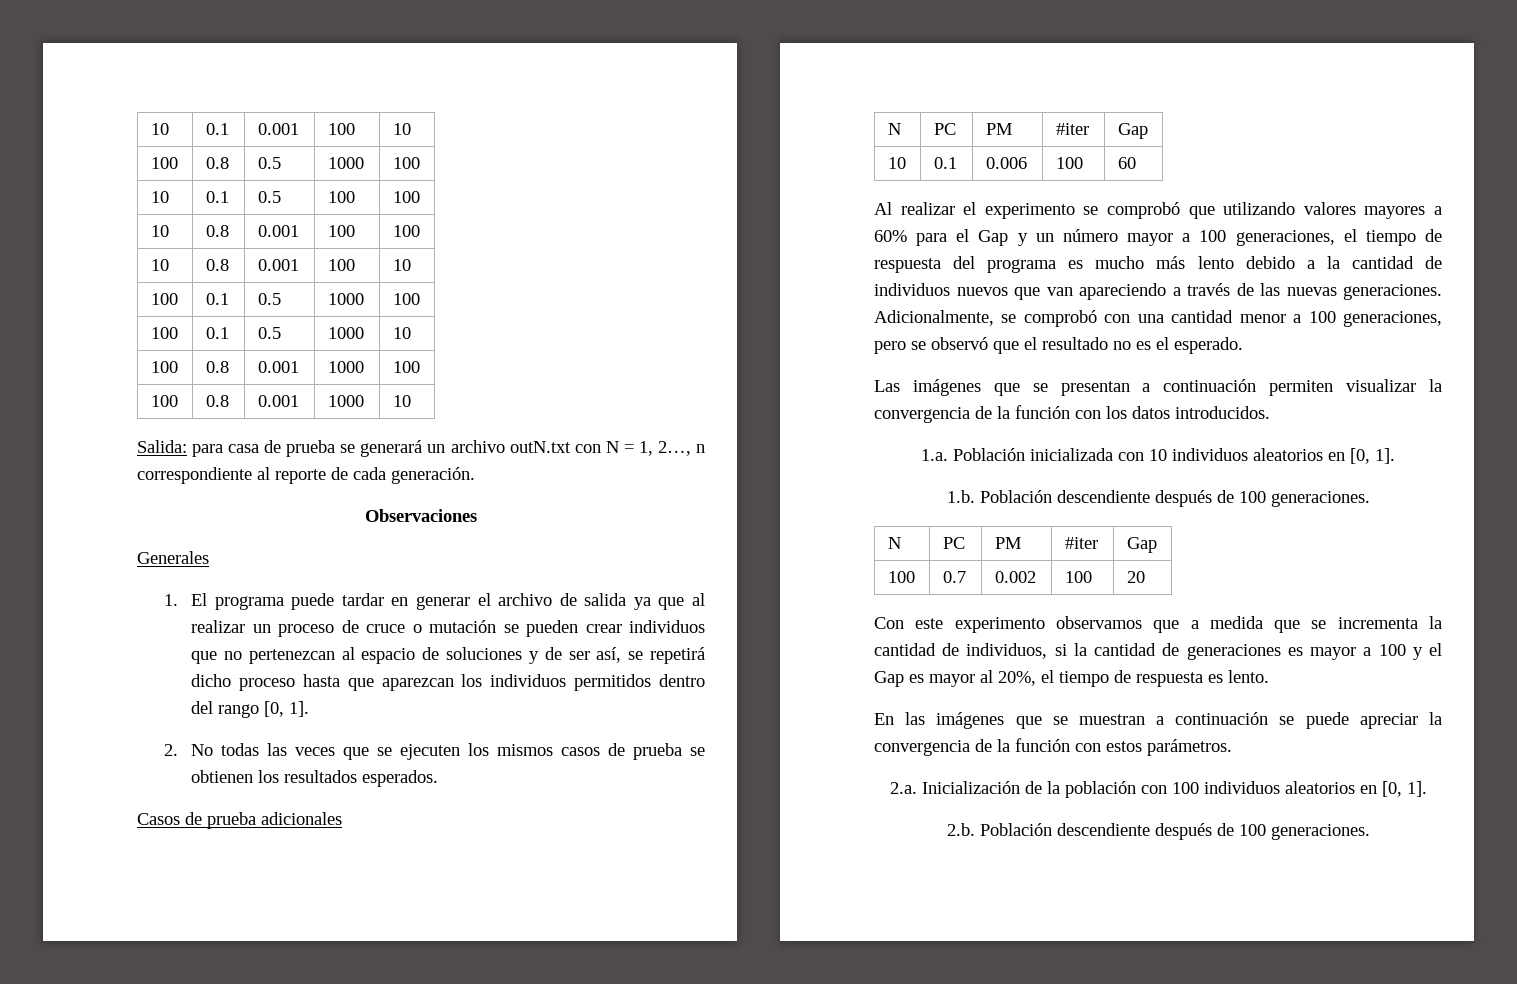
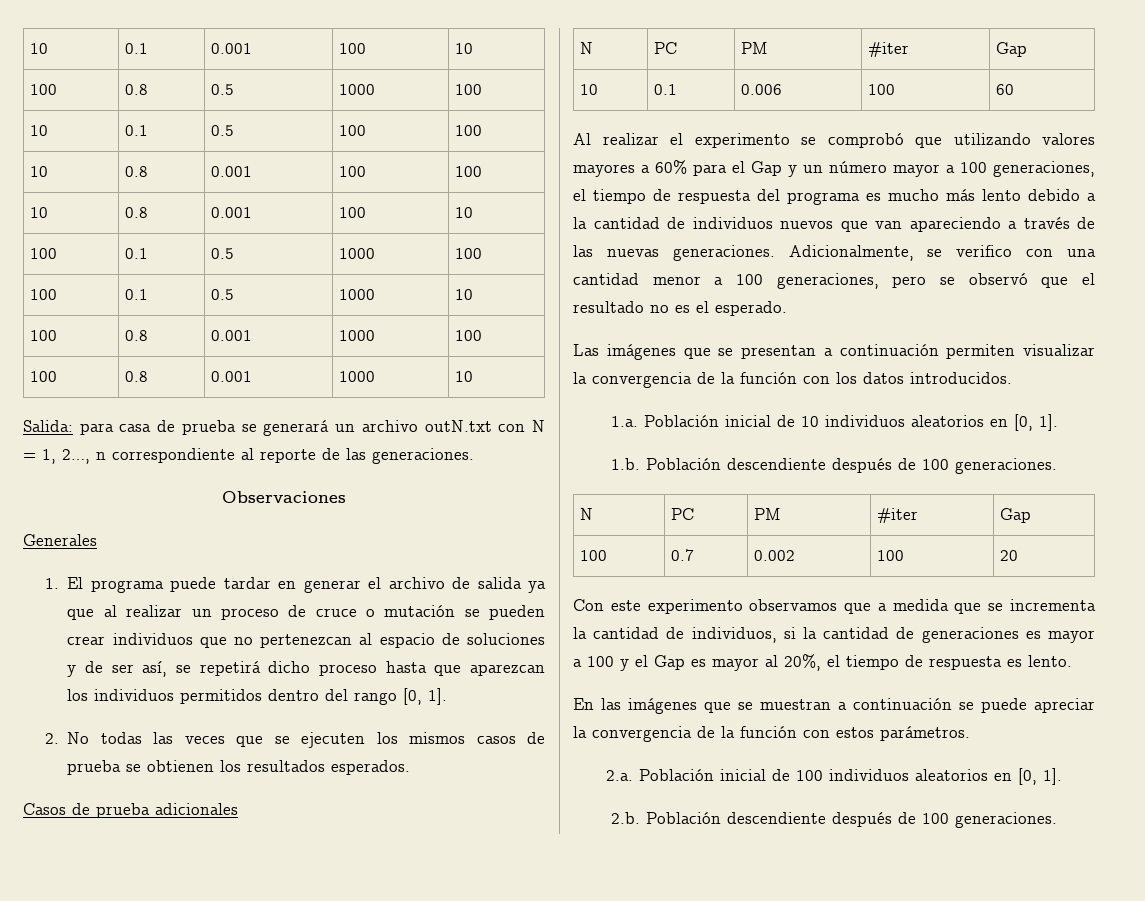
[353,467,475,484] cada generación. -> [346,448,474,464] las generaciones.
[1023,310,1097,327] comprobó -> [956,245,1013,257] verifico
[1030,448,1144,461] inicializada con -> [724,415,795,427] inicial de
[921,781,1167,798] Inicialización de la población con -> [639,769,790,781] Población inicial de

